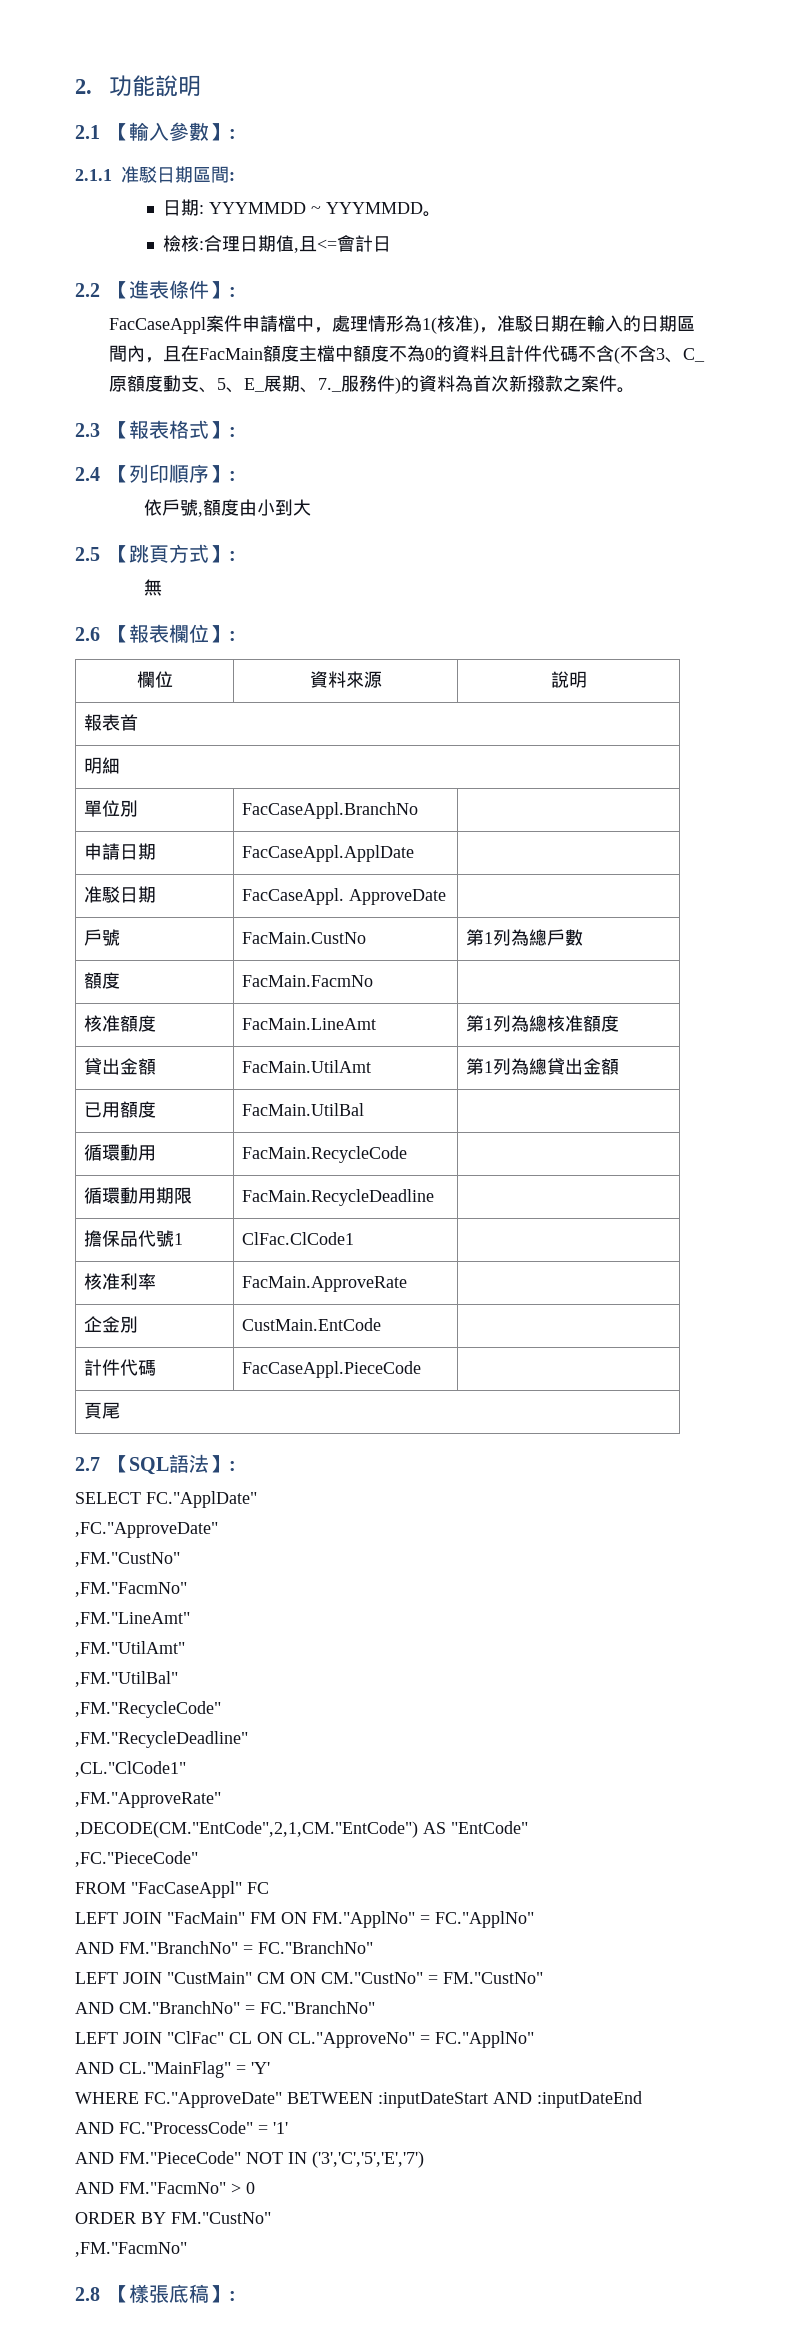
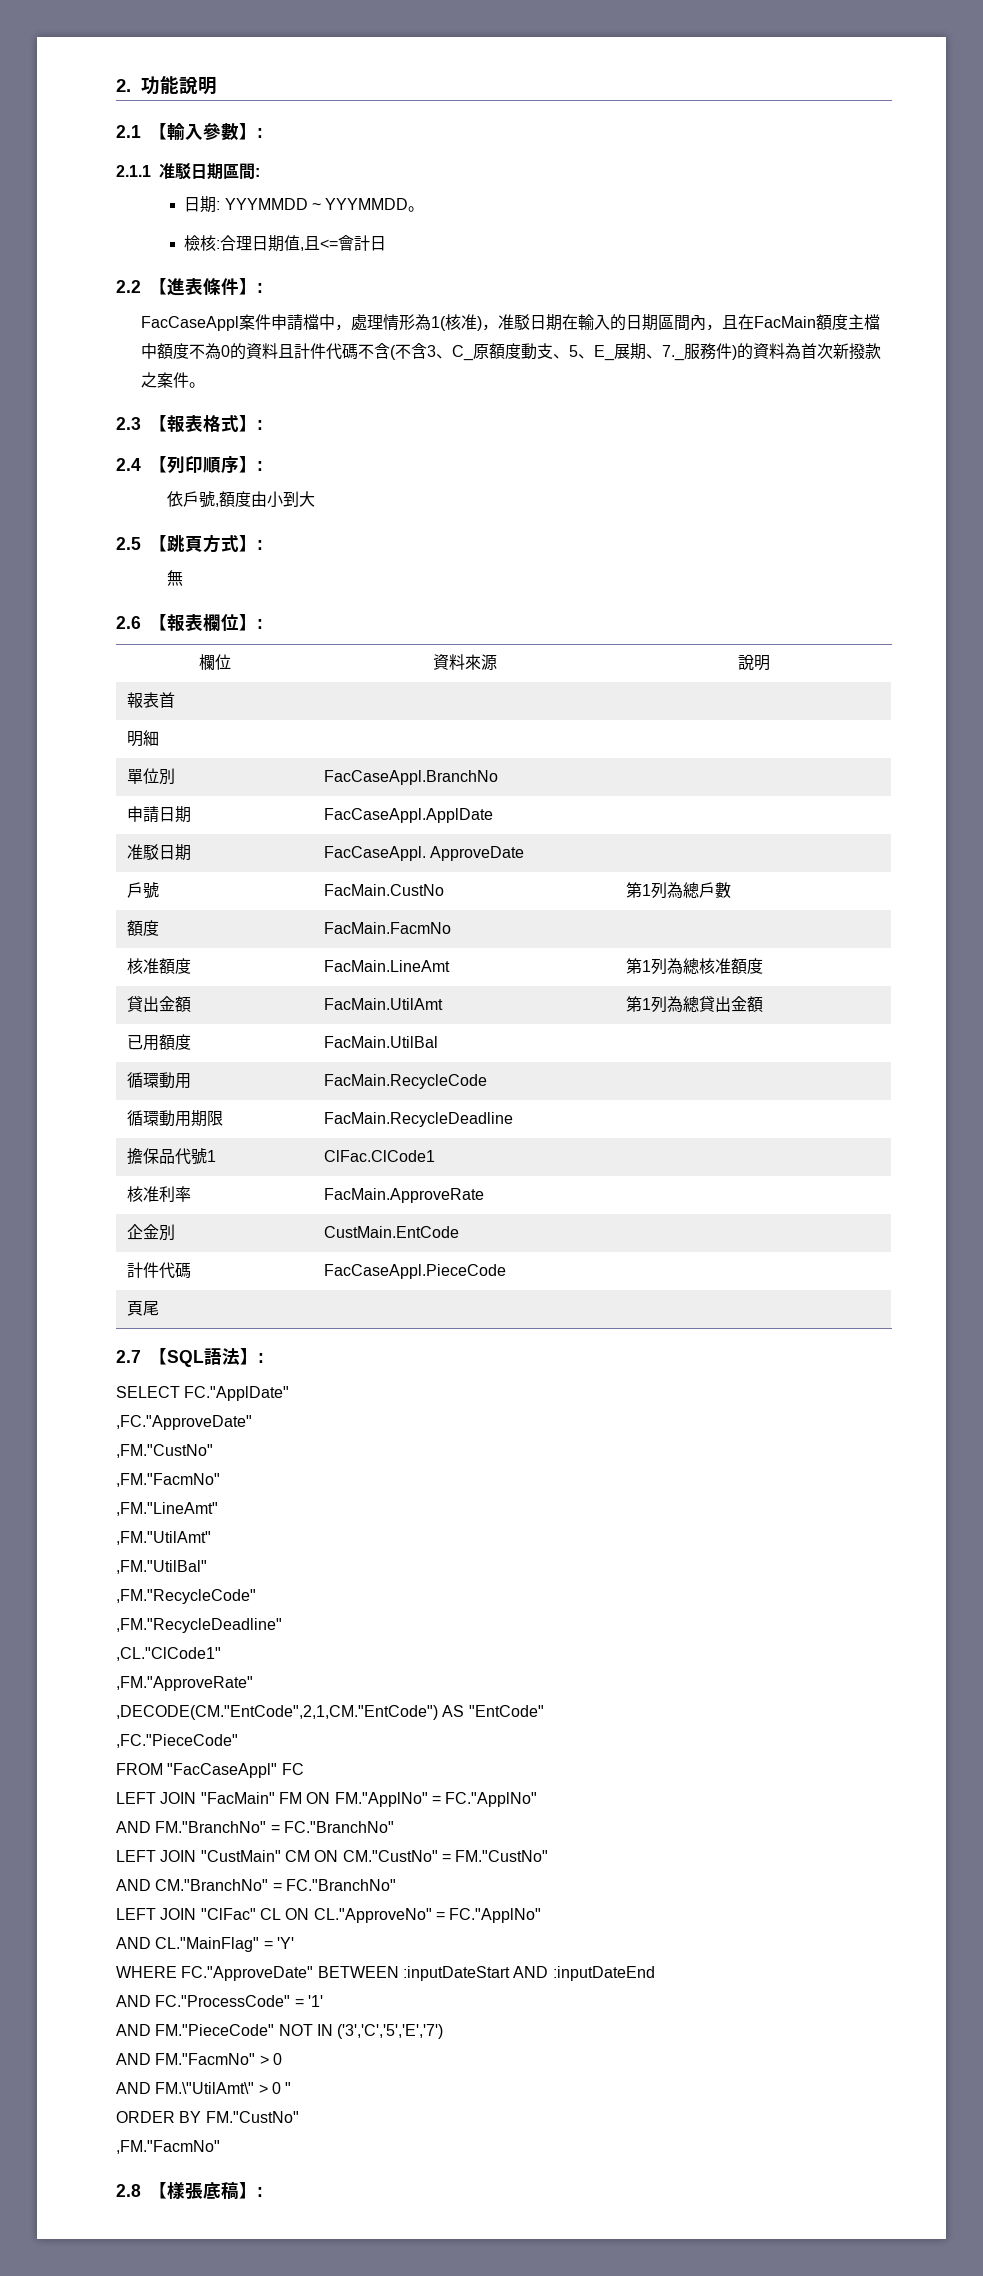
(255, 2188) none -> [116,2082,292,2094] // AND FM.\"UtilAmt\" > 0 "

